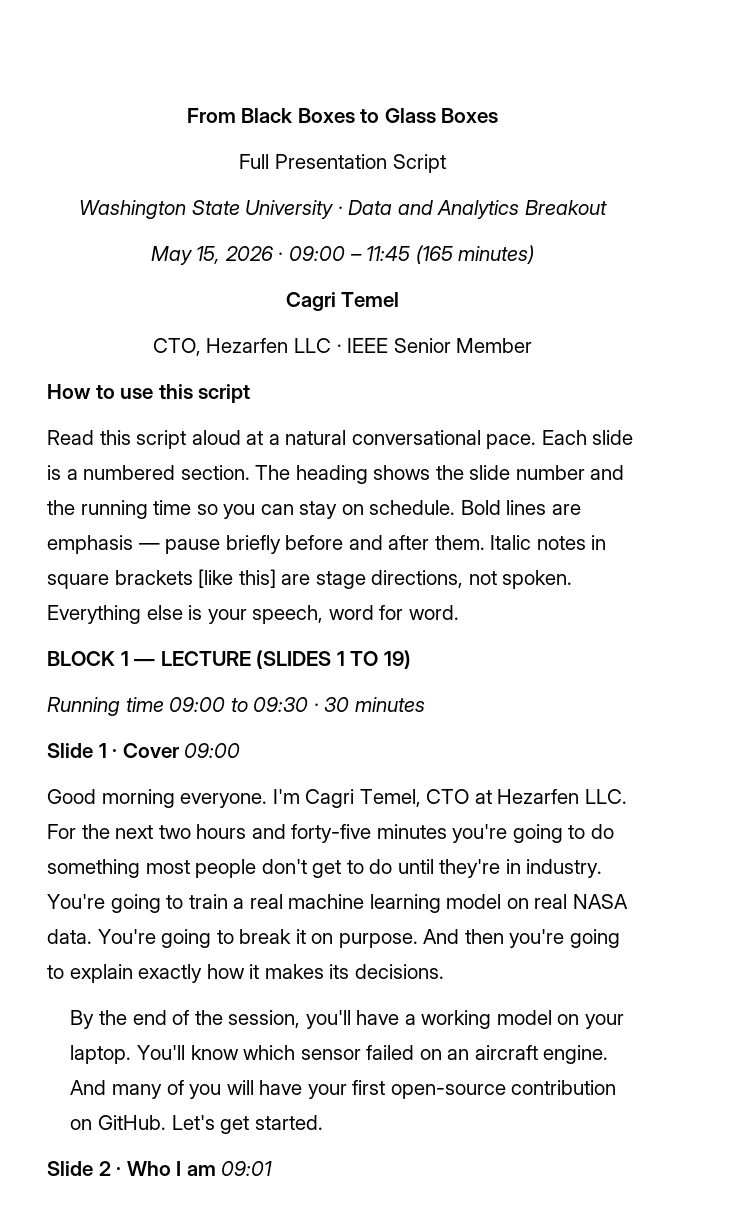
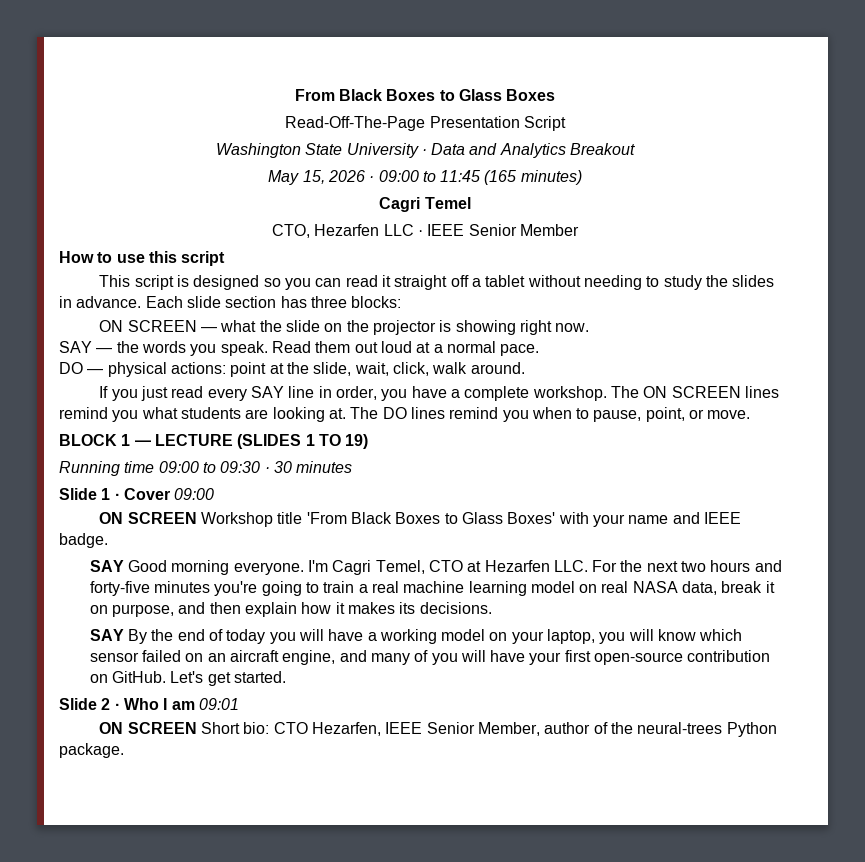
[239,154,270,169] Full -> [285,116,426,131] Read-Off-The-Page
[350,254,362,261] – -> [422,171,436,182] to
[47,430,634,449] [47,465,625,484] [47,500,581,519] [47,535,607,554] [47,569,573,589] [47,605,459,624] Read this script aloud at a natural conversational pace. Each slide is a numbered section. The heading shows the slide number and the running time so you can stay on schedule. Bold lines are emphasis — pause briefly before and after them. Italic notes in square brackets [like this] are stage directions, not spoken. Everything else is your speech, word for word. -> [99,275,775,290] [59,296,402,308] [99,320,590,335] [59,341,540,356] [59,362,525,377] [99,386,779,401] [59,407,751,422] This script is designed so you can read it straight off a tablet without needing to study the slides in advance. Each slide section has three blocks: // ON SCREEN — what the slide on the projector is showing right now. // SAY — the words you speak. Read them out loud at a normal pace. // DO — physical actions: point at the slide, wait, click, walk around. // If you just read every SAY line in order, you have a complete workshop. The ON SCREEN lines remind you what students are looking at. The DO lines remind you when to pause, point, or move.
(241, 750) none -> [99,512,741,527] [59,533,108,548] [89,560,124,572] ON SCREEN Workshop title 'From Black Boxes to Glass Boxes' with your name and IEEE badge. // SAY
[590,824,614,839] [47,859,603,878] [47,894,184,913] do something most people don't get to do until they're in industry. You're going to -> (319, 587) none
[47,929,620,948] [47,964,203,983] data. You're going to break it on purpose. And then you're going to explain exactly -> [682,581,775,595] [89,602,297,617] data, break it on purpose, and then explain
(444, 971) none -> [89,629,124,641] SAY
[194,1010,351,1029] the session, you'll -> [226,629,324,644] today you will
[70,1045,185,1064] laptop. You'll -> [547,629,654,644] laptop, you will
[543,1045,609,1064] [70,1080,107,1095] engine. And -> [282,650,367,665] engine, and
(273, 1168) none -> [99,722,777,737] [59,743,124,758] // ON SCREEN Short bio: CTO Hezarfen, IEEE Senior Member, author of the neural-trees Python package.

